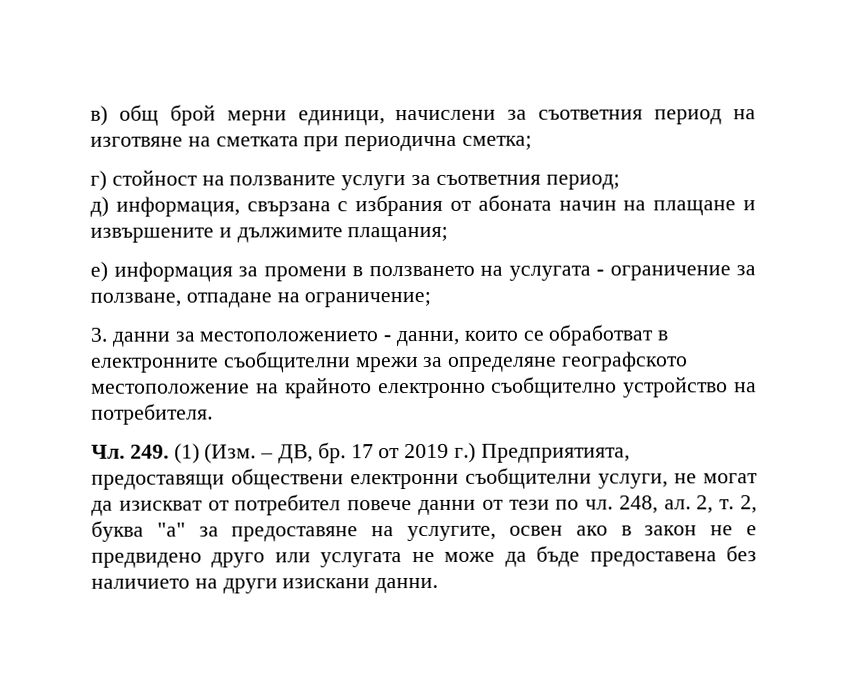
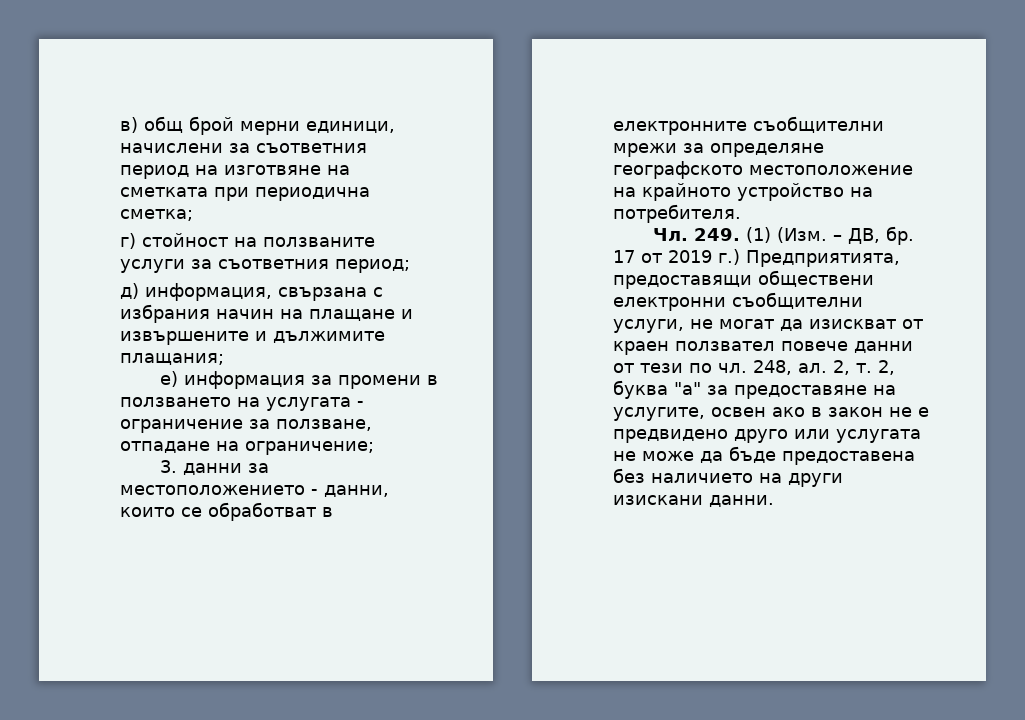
[450,194,552,211] от абоната -> (210, 313) none
[377,376,618,399] електронно съобщително -> (731, 192) none
[234,494,342,516] потребител -> [613,341,775,355] краен ползвател

